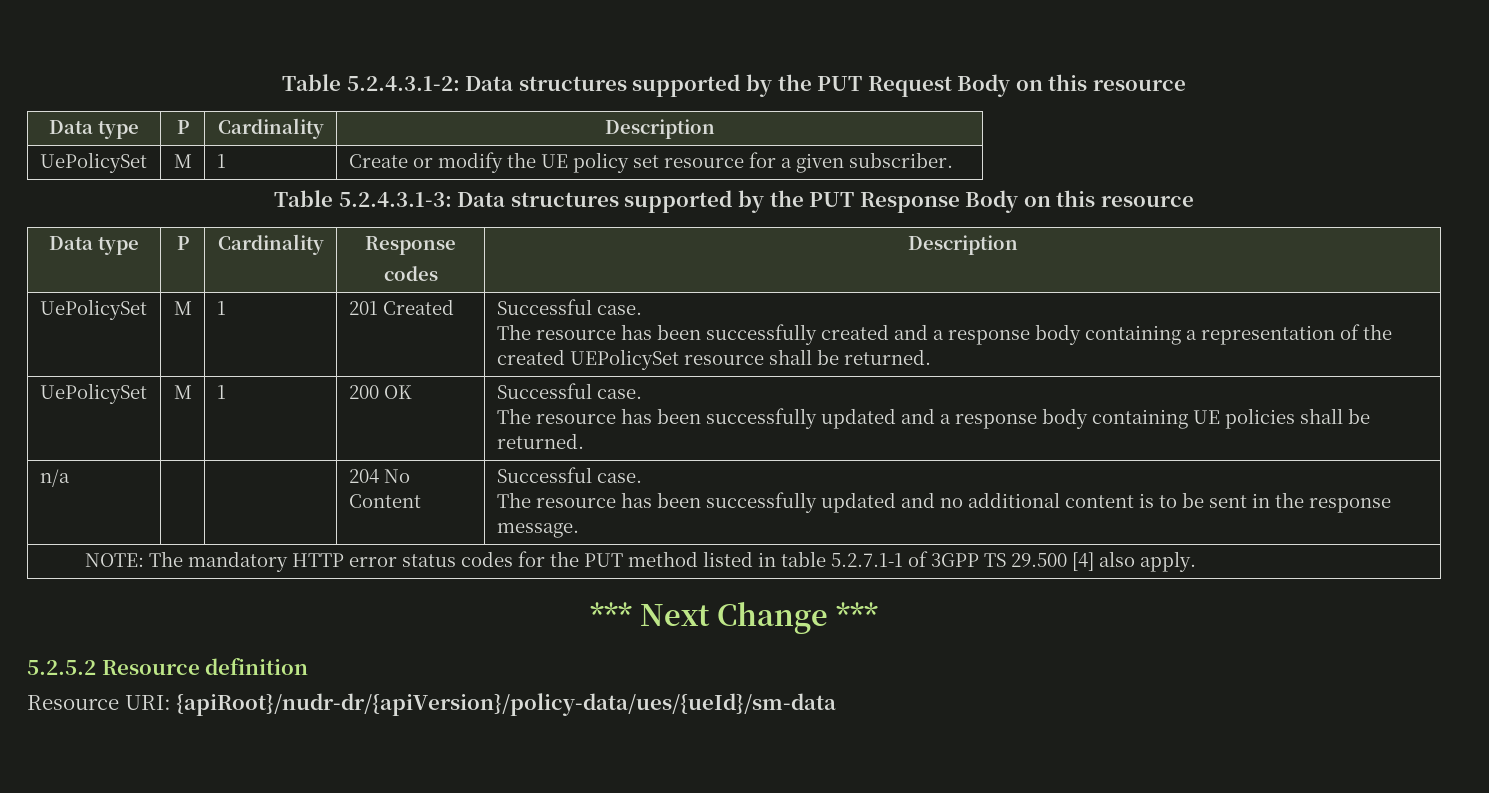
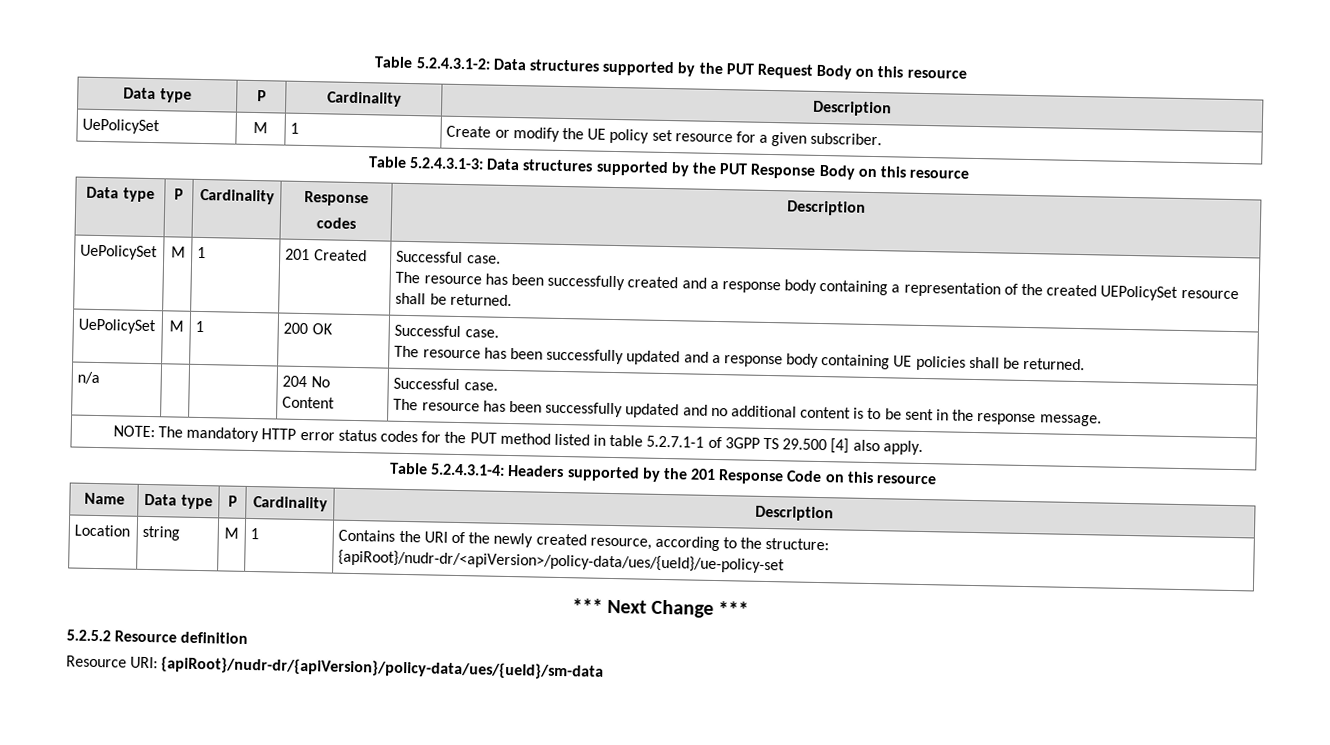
(1197, 561) none -> [388,462,938,485] [83,492,125,505] [144,493,213,510] [227,495,238,507] [252,496,328,512] [754,505,834,522] [74,524,131,537] [142,525,181,541] [224,527,239,539] [250,528,260,540] [338,529,830,552] [338,549,786,574] // Table 5.2.4.3.1-4: Headers supported by the 201 Response Code on this resource // Name | Data type | P | Cardinality | Description // Location | string | M | 1 | Contains the URI of the newly created resource, according to the structure: {apiRoot}/nudr-dr/<apiVersion>/policy-data/ues/{ueId}/ue-policy-set

